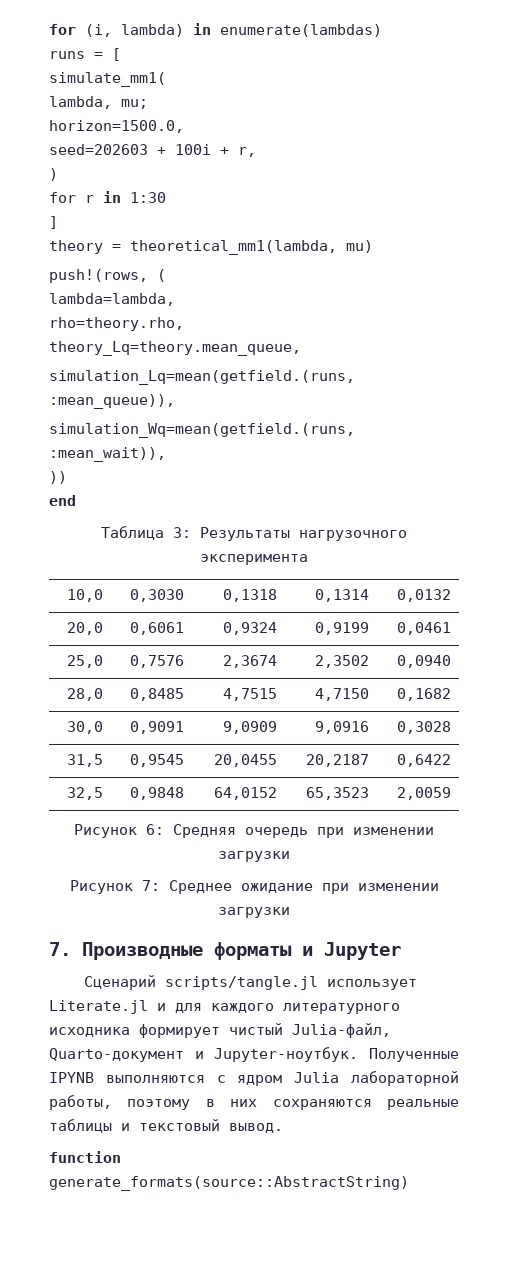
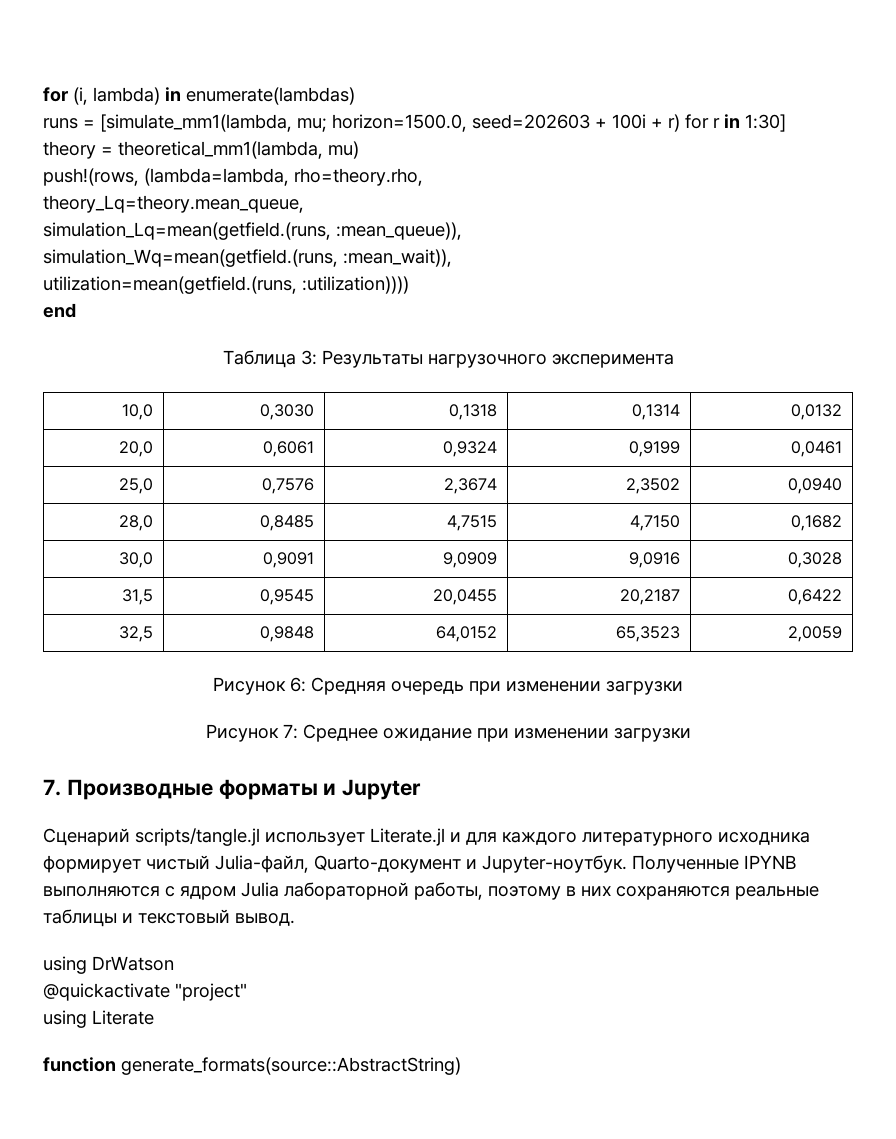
[112,48,121,61] [49,72,166,87] [49,96,112,109] [ // simulate_mm1( // lambda, -> [100,114,292,132] [simulate_mm1(lambda,
(148, 104) // -> (327, 125) none
(184, 126) // -> (467, 123) none
[238,147,256,157] [49,168,58,181] r, // ) // -> [668,114,680,132] r)
[130,192,166,203] [49,216,58,229] 1:30 // ] -> [745,114,786,132] 1:30]
[157,269,166,282] [49,293,175,306] ( // lambda=lambda, // -> [144,168,289,186] (lambda=lambda,
[49,471,67,484] )) -> [43,276,409,294] utilization=mean(getfield.(runs, :utilization))))
(283, 1128) none -> [43,956,174,974] [43,983,247,1001] [43,1010,154,1028] // using DrWatson // @quickactivate "project" // using Literate

